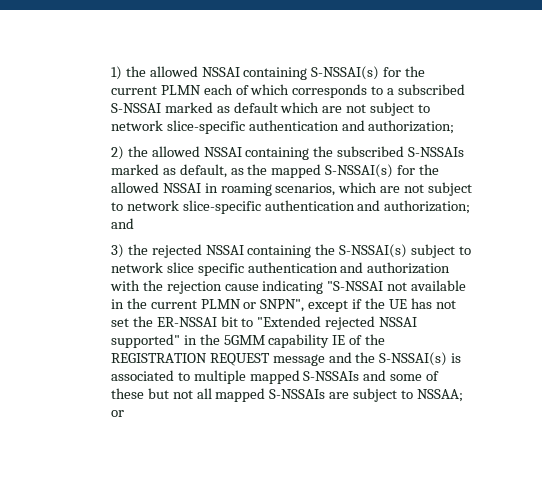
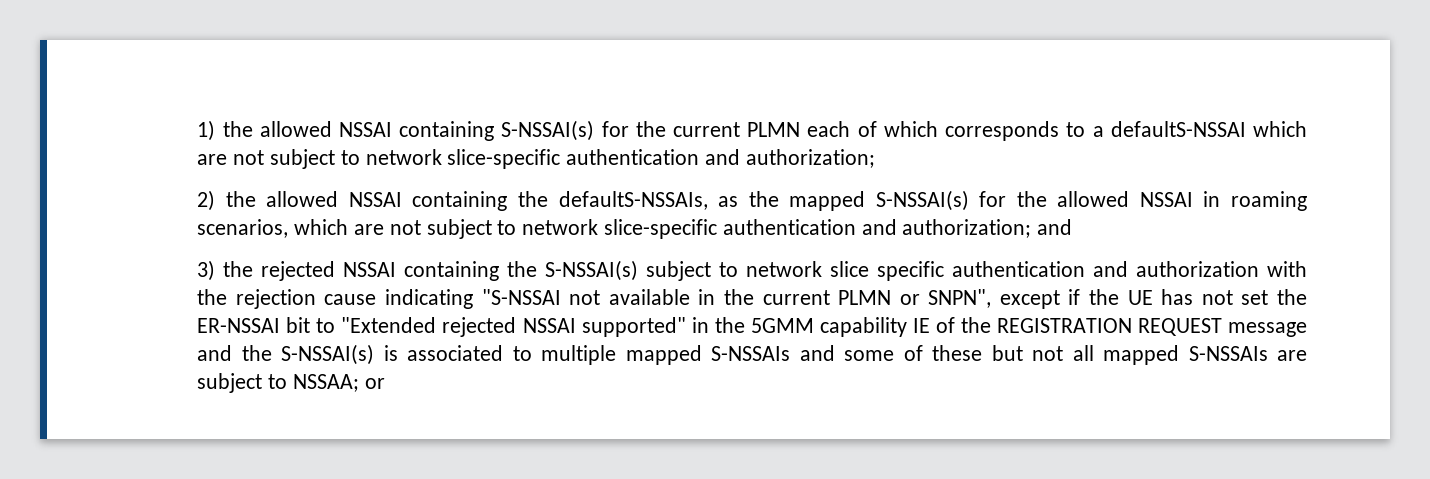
[398,84,466,95] [110,102,278,113] subscribed S-NSSAI marked as default -> [1110,121,1246,137] defaultS-NSSAI
[337,146,465,157] [110,164,227,178] subscribed S-NSSAIs marked as default, -> [558,191,708,210] defaultS-NSSAIs,

